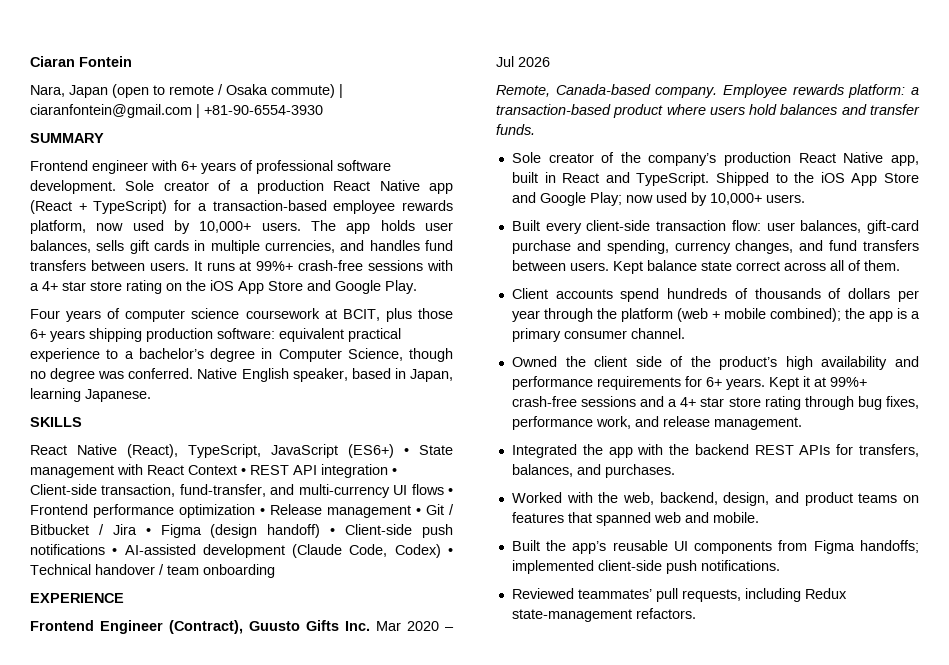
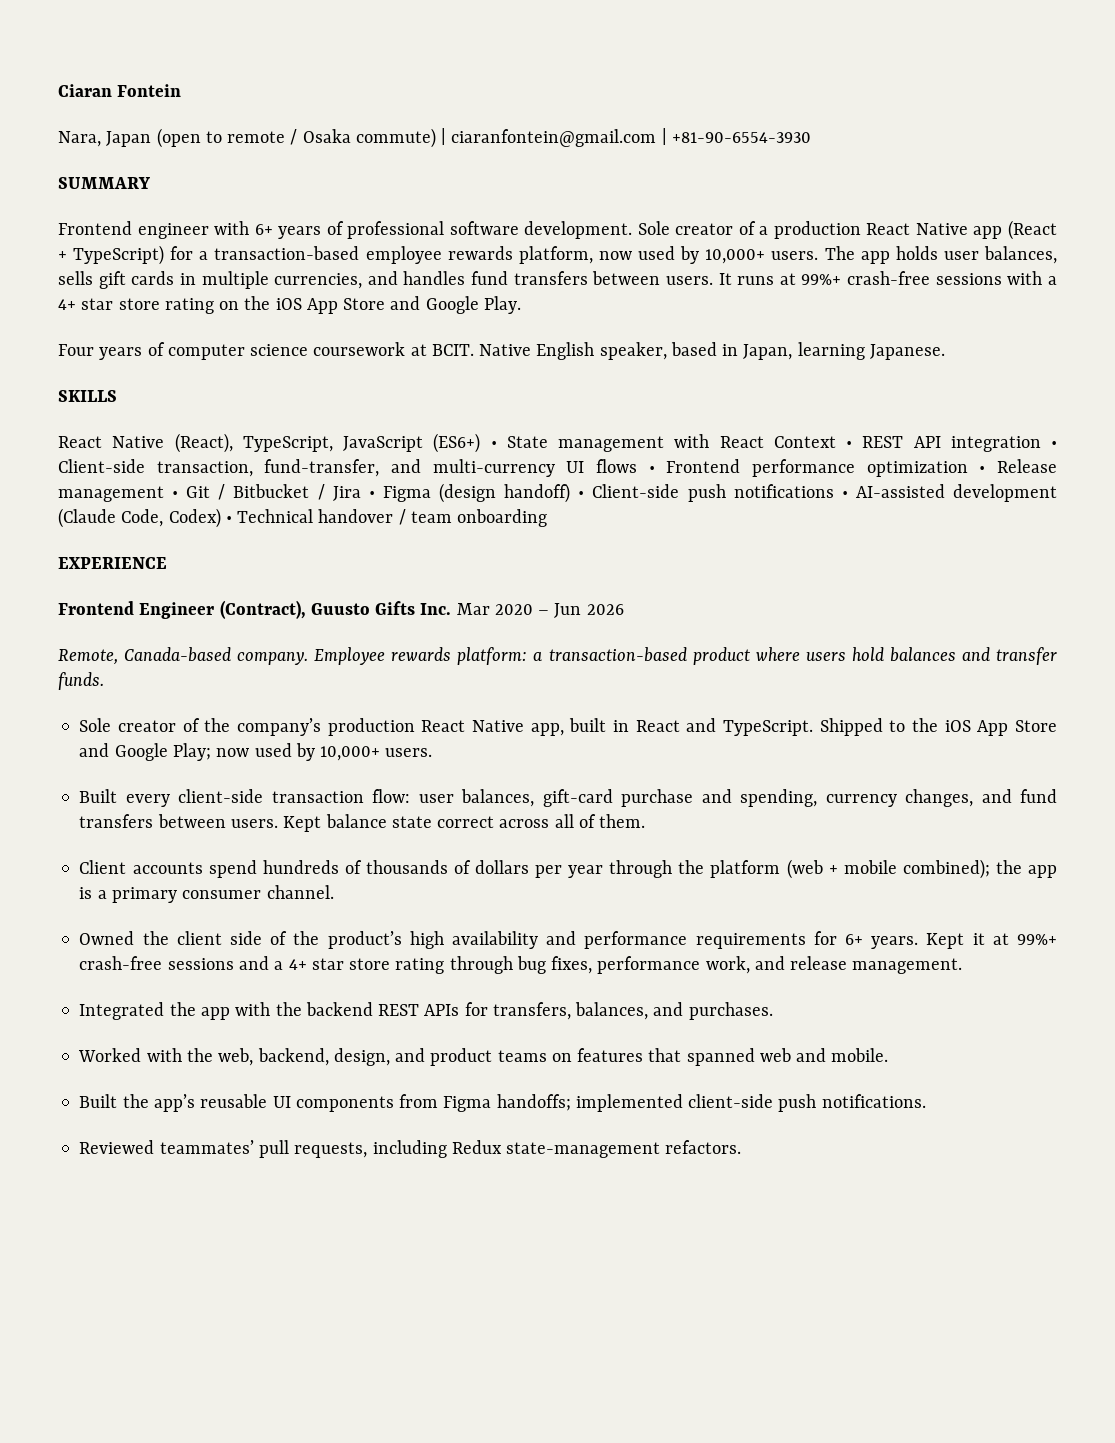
[342,308,453,322] [30,328,401,342] [30,348,453,362] [30,368,194,382] BCIT, plus those 6+ years shipping production software: equivalent practical experience to a bachelor’s degree in Computer Science, though no degree was conferred. -> [431,344,474,356] BCIT.
[496,56,514,67] Jul -> [554,603,582,618] Jun

